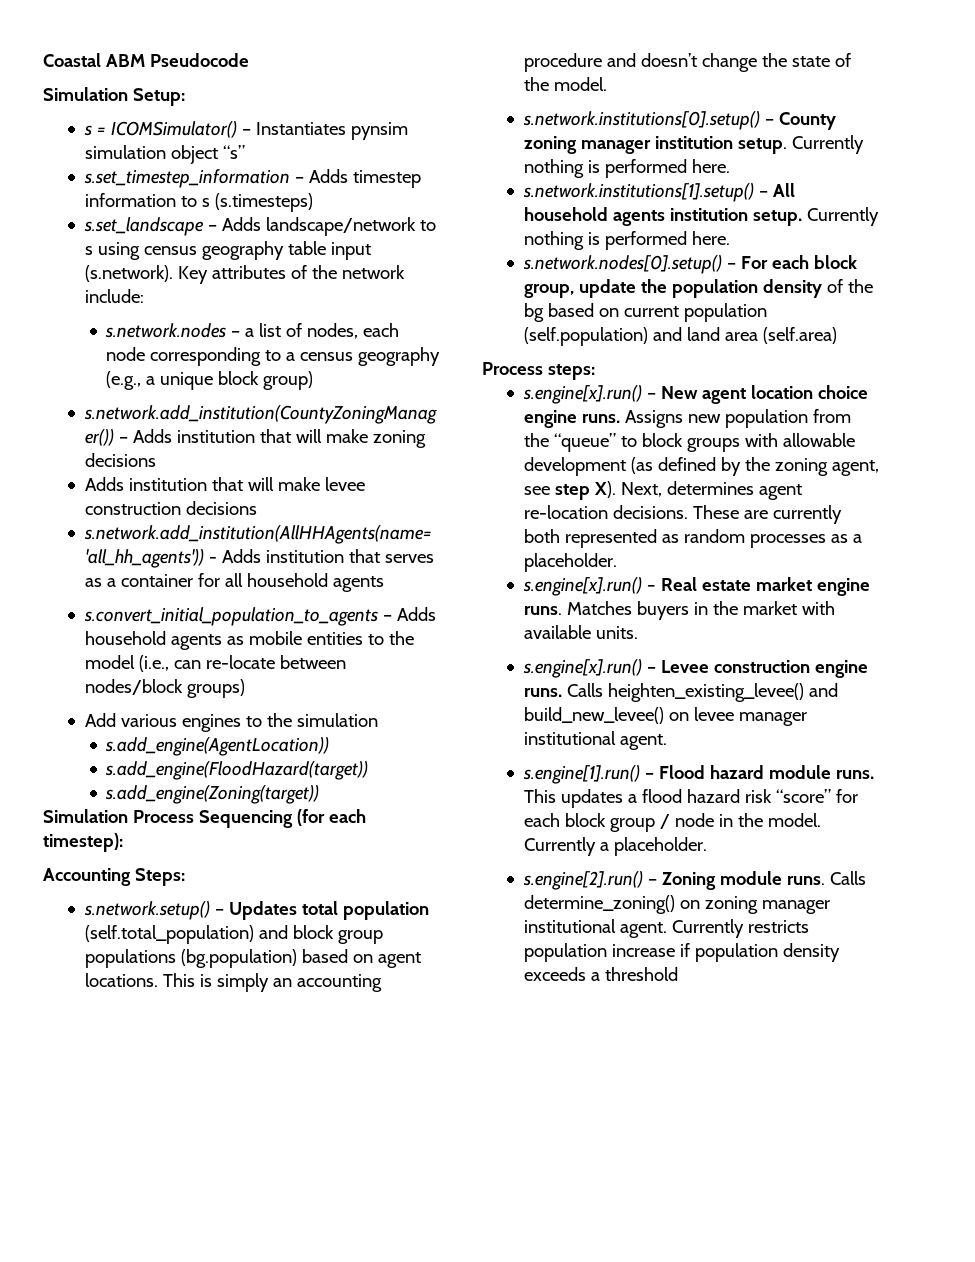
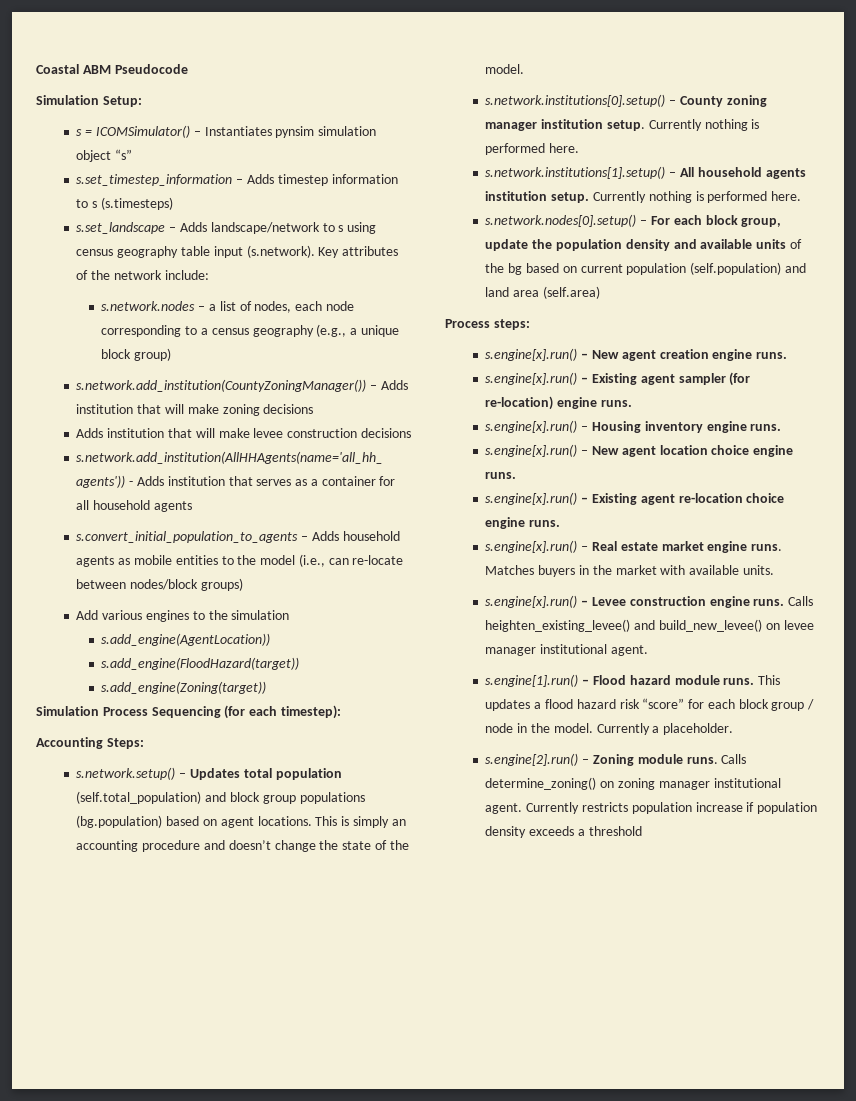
(822, 288) none -> [673,239,787,249] and available units
(595, 372) none -> [485,348,788,361] [485,372,751,386] [485,396,632,410] [485,420,782,433] // s.engine[x].run() – New agent creation engine runs. // s.engine[x].run() – Existing agent sampler (for re-location) engine runs. // s.engine[x].run() – Housing inventory engine runs.
[624,409,851,428] [523,433,855,452] [523,457,879,476] [523,481,802,500] [523,505,842,524] [523,529,862,548] [523,553,617,572] Assigns new population from the “queue” to block groups with allowable development (as defined by the zoning agent, see step X). Next, determines agent re-location decisions. These are currently both represented as random processes as a placeholder. -> [485,492,785,505] [485,517,561,529] // s.engine[x].run() – Existing agent re-location choice engine runs.

